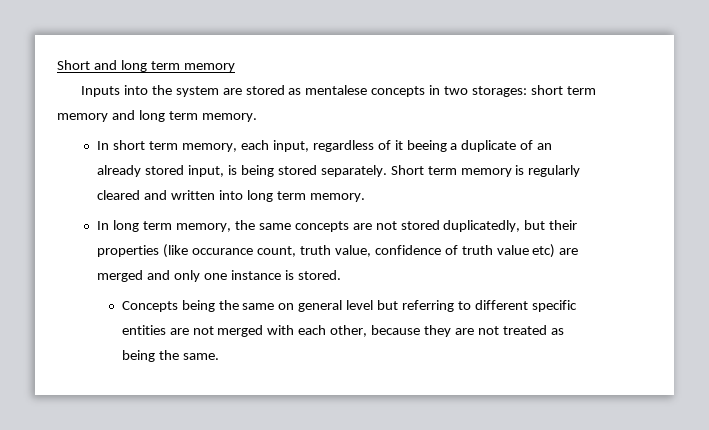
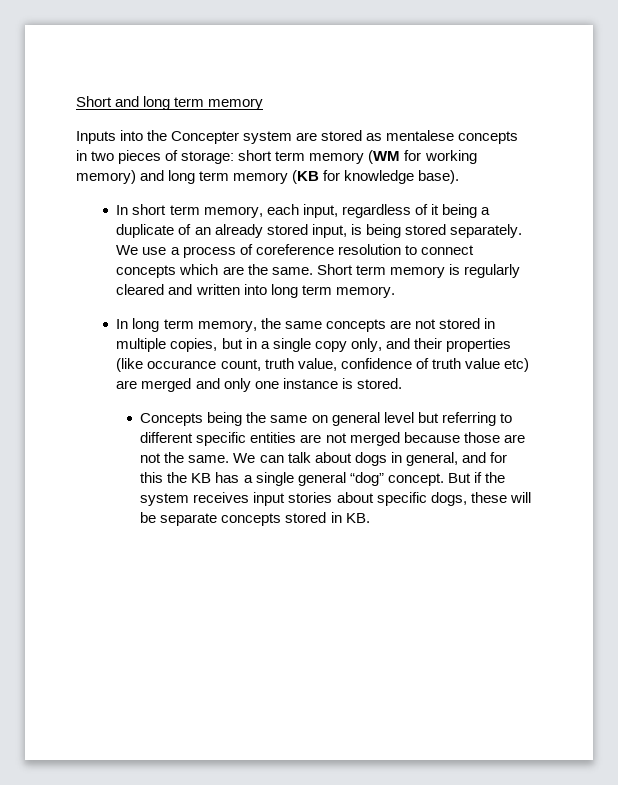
(172, 90) none -> [171,131,240,144] Concepter
[472,85,596,97] [57,110,257,122] storages: short term memory and long term memory. -> [118,150,477,164] [76,170,460,184] pieces of storage: short term memory (WM for working memory) and long term memory (KB for knowledge base).
[406,140,447,152] beeing -> [441,204,477,218] being
(387, 171) none -> [116,244,474,258] [116,264,313,278] We use a process of coreference resolution to connect concepts which are the same.
[443,220,546,232] duplicatedly, but -> [483,318,495,329] [116,338,410,352] in multiple copies, but in a single copy only, and
[267,325,564,337] [121,350,219,362] with each other, because they are not treated as being the same. -> [403,432,525,443] [140,452,507,466] [140,472,505,486] [140,492,531,506] [140,512,370,526] because those are not the same. We can talk about dogs in general, and for this the KB has a single general “dog” concept. But if the system receives input stories about specific dogs, these will be separate concepts stored in KB.

